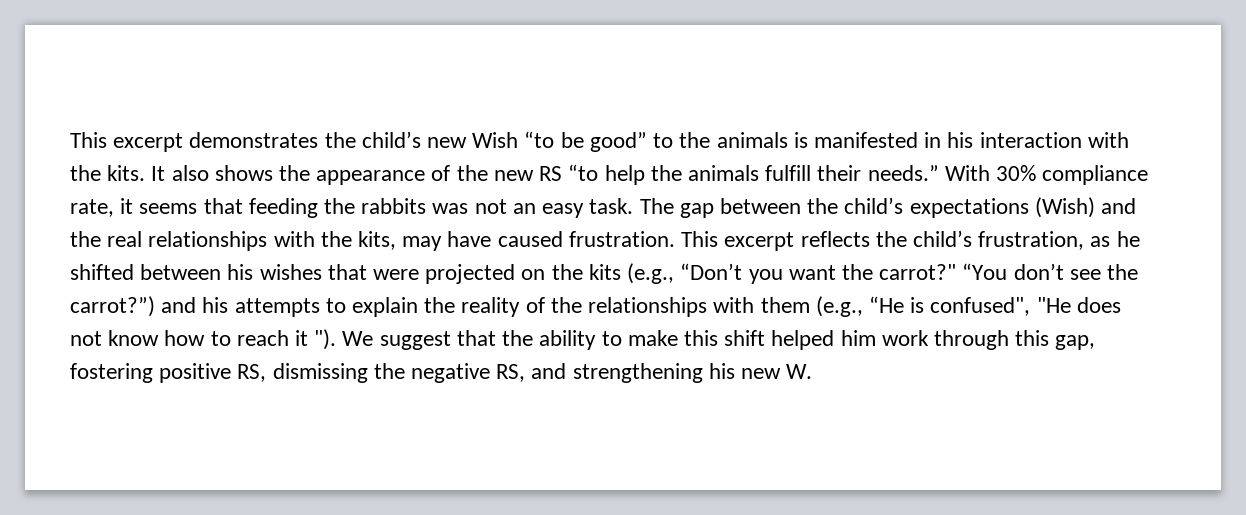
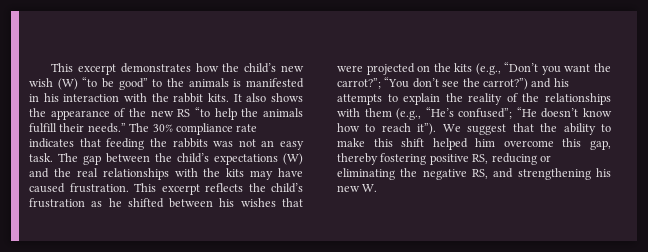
(319, 140) none -> [195,63,219,72] how
[472,132,519,148] Wish -> [29,78,78,90] wish (W)
(101, 173) none -> [173,93,204,103] rabbit
[944,165,990,181] With -> [129,123,150,132] The
[70,198,198,217] rate, it seems -> [236,124,258,132] [29,138,74,148] rate indicates
[1034,197,1095,218] (Wish) -> [283,153,303,165] (W)
[358,231,397,250] kits, -> [226,168,245,177] kits
[978,231,1085,250] frustration, -> [29,198,85,208] frustration
[879,264,957,280] carrot?" -> [337,78,381,89] carrot?”;
[868,296,1121,316] [70,331,102,346] “He is confused", "He does not -> [425,107,579,119] “He’s confused”; “He doesn’t
[295,329,337,350] it "). -> [417,123,437,135] it”).
[881,330,1009,350] work through -> [503,140,554,147] overcome
(1096, 342) none -> [337,153,378,165] thereby
[272,363,368,383] dismissing -> [491,153,551,165] [337,168,395,180] reducing or eliminating

